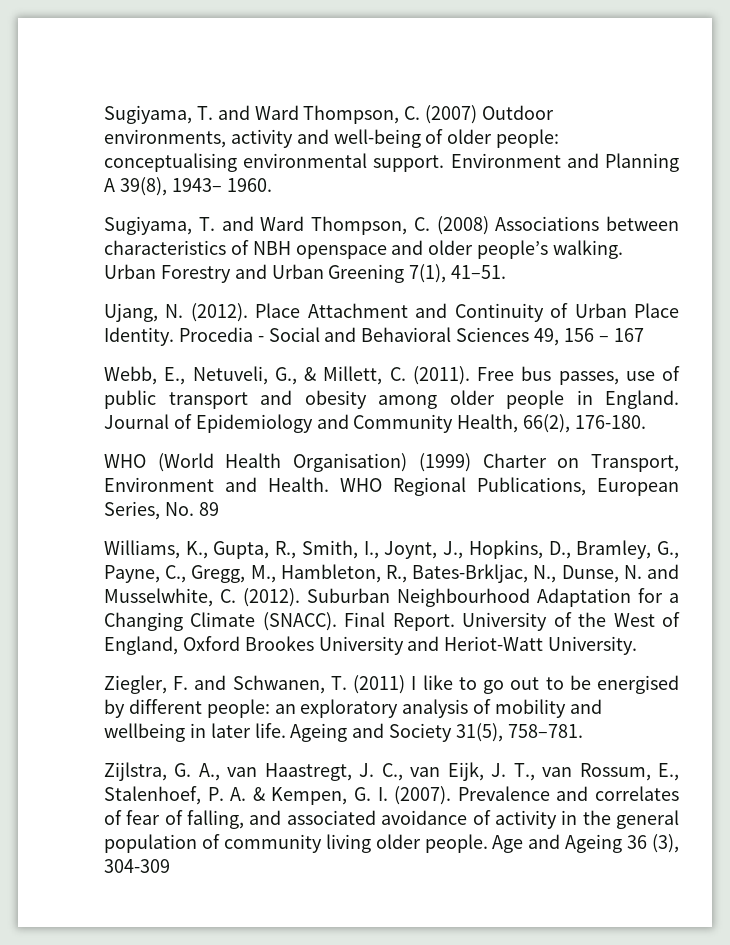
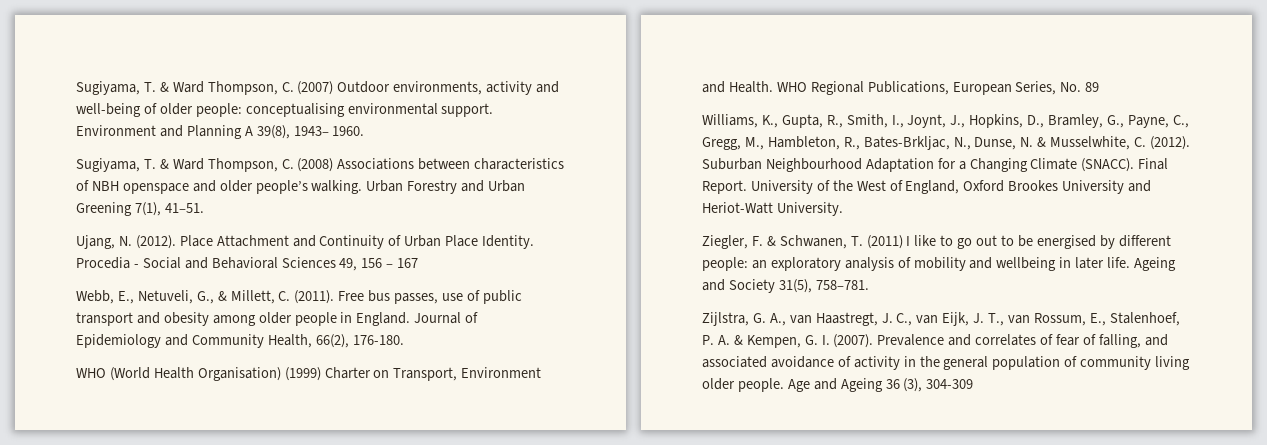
[104,105,250,124] Sugiyama, T. and -> [76,81,169,95] Sugiyama, T. &
[221,216,254,231] and -> [159,159,169,169] &
[647,564,679,579] and -> [1037,137,1047,147] &
[194,675,227,690] and -> [766,236,776,246] &

